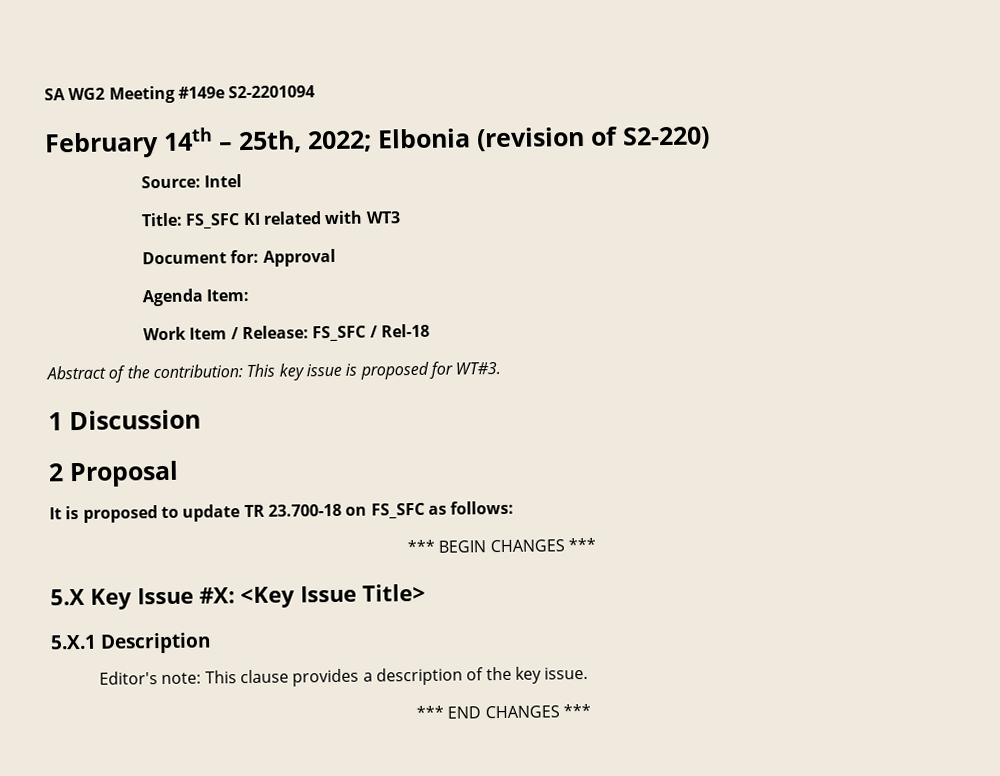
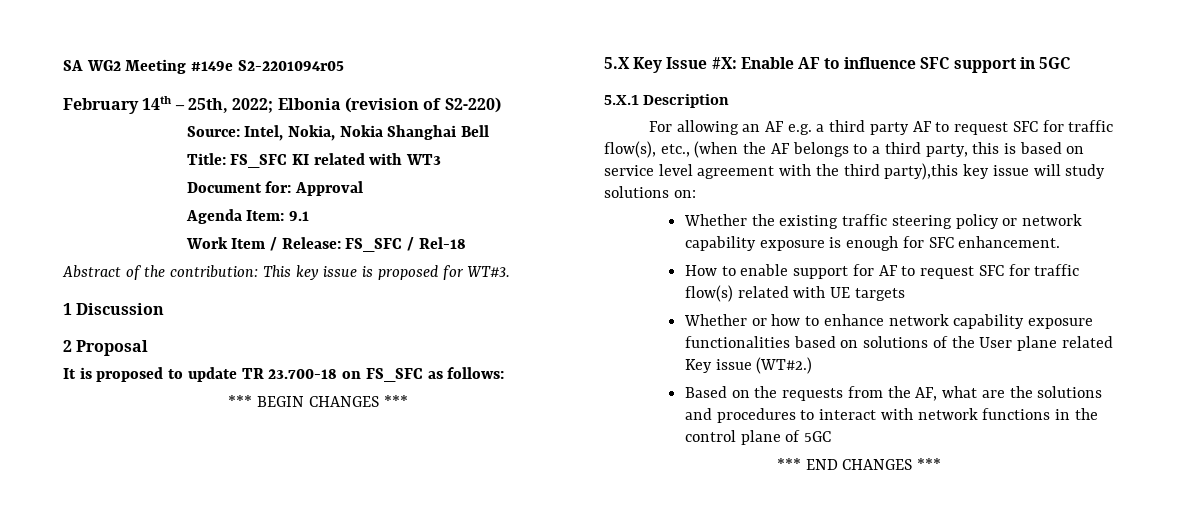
[228,85,316,99] S2-2201094 -> [237,60,344,71] S2-2201094r05
[204,174,243,188] Intel -> [244,125,490,141] Intel, Nokia, Nokia Shanghai Bell
(250, 295) none -> [289,211,310,221] 9.1
[240,583,426,609] [50,632,211,654] [99,666,589,687] <Key Issue Title> // 5.X.1 Description // Editor's note: This clause provides a description of the key issue. -> [740,57,1071,73] [604,94,729,108] [648,120,1114,135] [604,141,1085,158] [604,163,1106,180] [604,186,696,198] [684,214,1083,229] [685,236,1061,251] [685,264,1080,279] [685,285,905,302] [684,314,1094,329] [685,336,1113,351] [685,357,813,374] [685,386,1103,401] [685,408,1098,423] [685,430,832,445] Enable AF to influence SFC support in 5GC // 5.X.1 Description // For allowing an AF e.g. a third party AF to request SFC for traffic flow(s), etc., (when the AF belongs to a third party, this is based on service level agreement with the third party),this key issue will study solutions on: // Whether the existing traffic steering policy or network capability exposure is enough for SFC enhancement. // How to enable support for AF to request SFC for traffic flow(s) related with UE targets // Whether or how to enhance network capability exposure functionalities based on solutions of the User plane related Key issue (WT#2.) // Based on the requests from the AF, what are the solutions and procedures to interact with network functions in the control plane of 5GC

